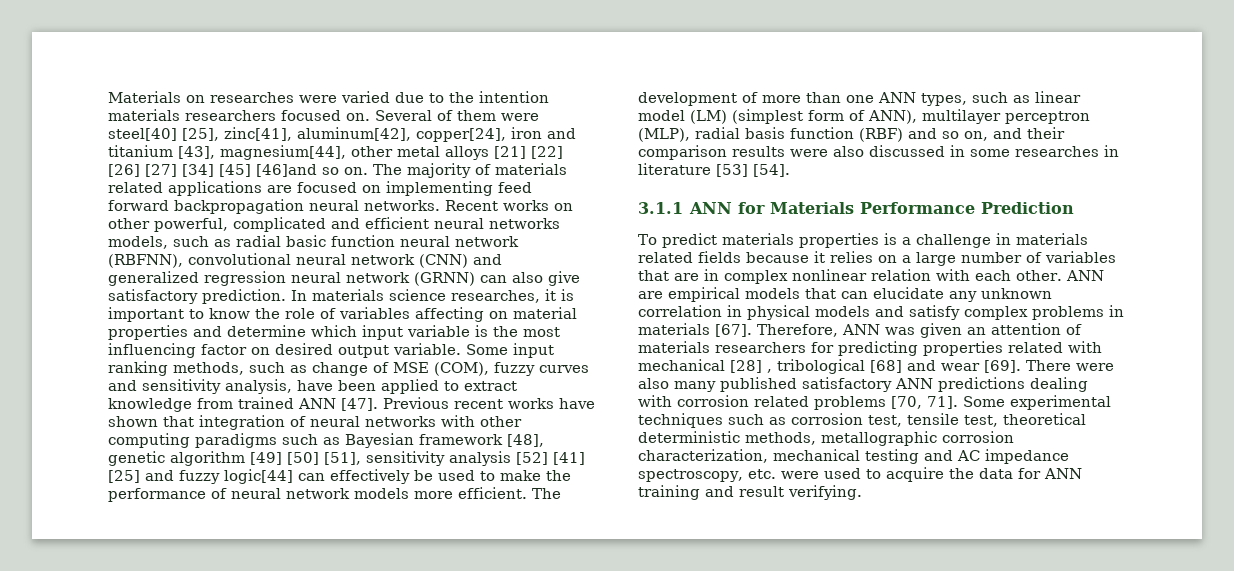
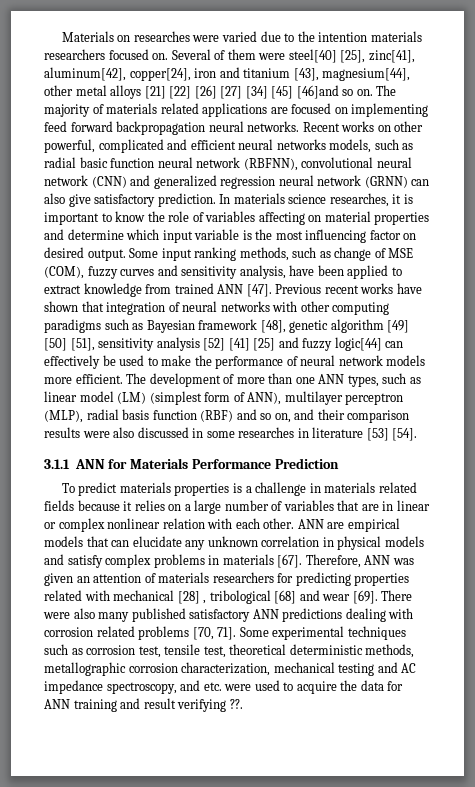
[338,343,461,358] output variable. -> [87,249,126,261] output.
(719, 275) none -> [396,500,430,511] [44,522,56,529] linear or
(743, 475) none -> [180,680,201,691] and
[788,485,862,500] verifying. -> [177,699,243,712] verifying ??.

